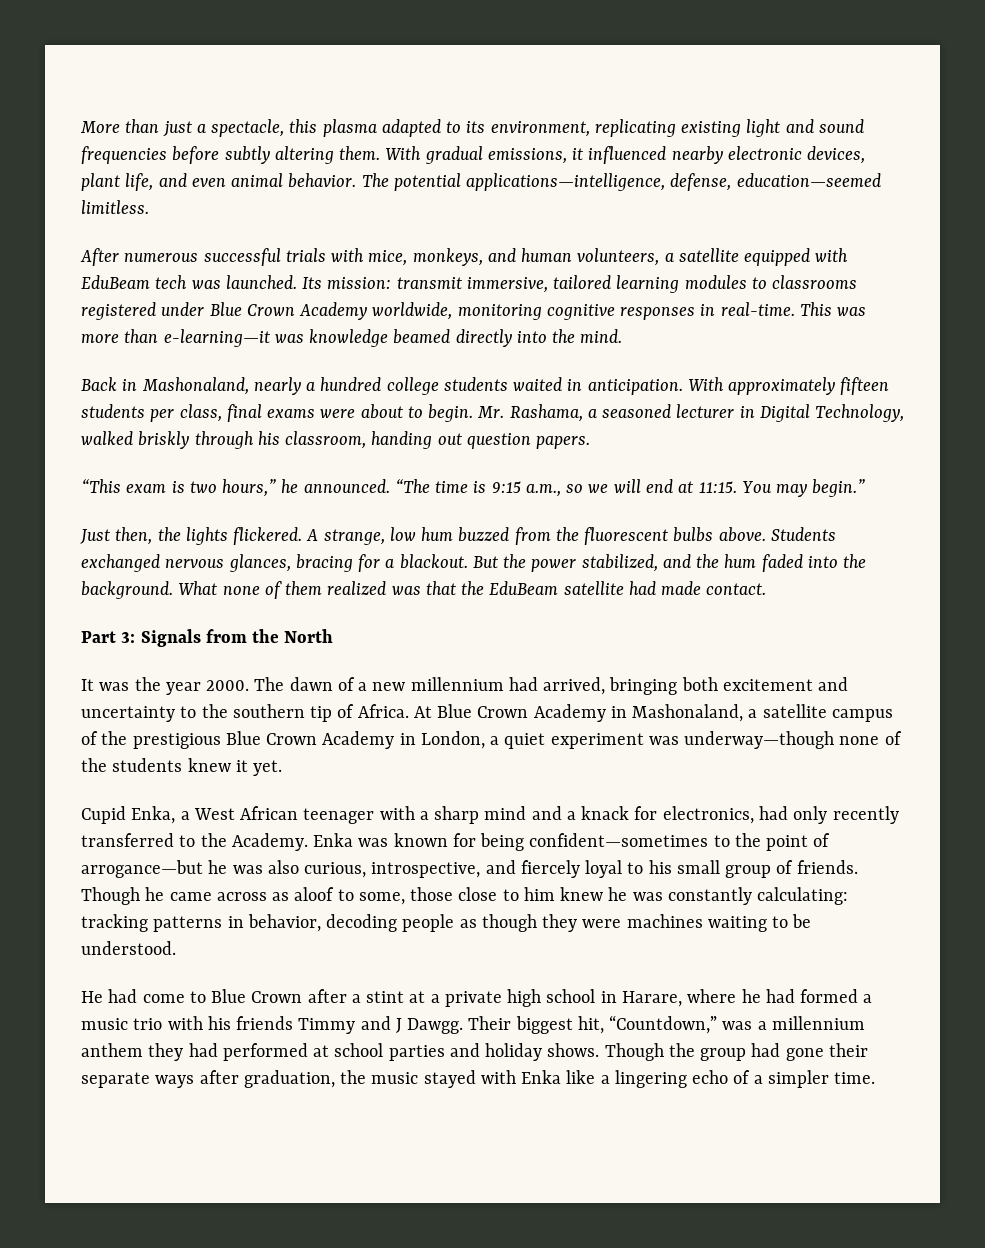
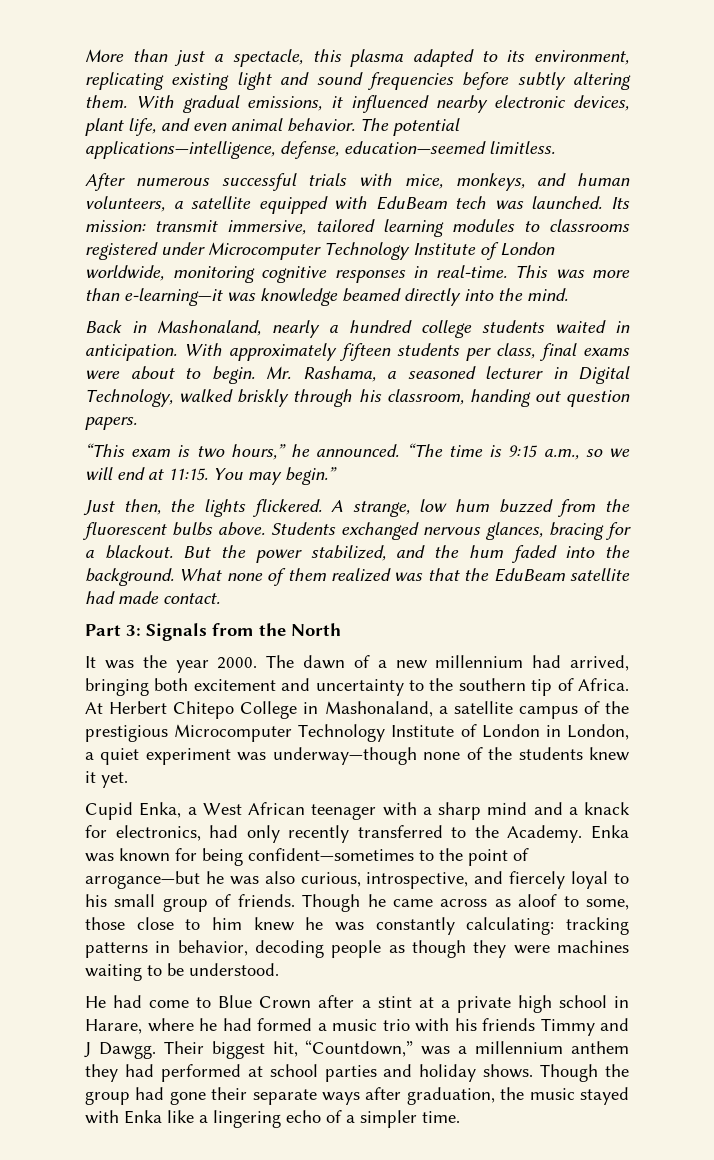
[209,302,368,320] Blue Crown Academy -> [208,242,555,260] Microcomputer Technology Institute of London
[437,704,606,722] Blue Crown Academy -> [109,701,298,719] Herbert Chitepo College
[225,731,395,749] Blue Crown Academy -> [174,724,540,742] Microcomputer Technology Institute of London

